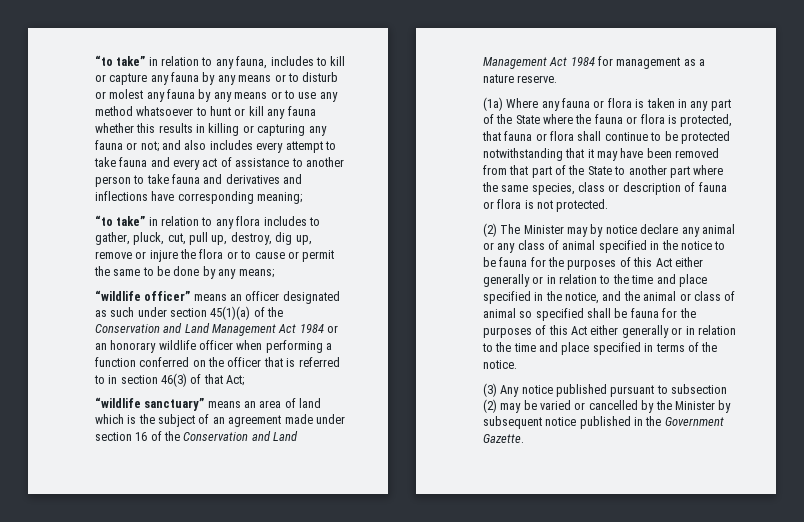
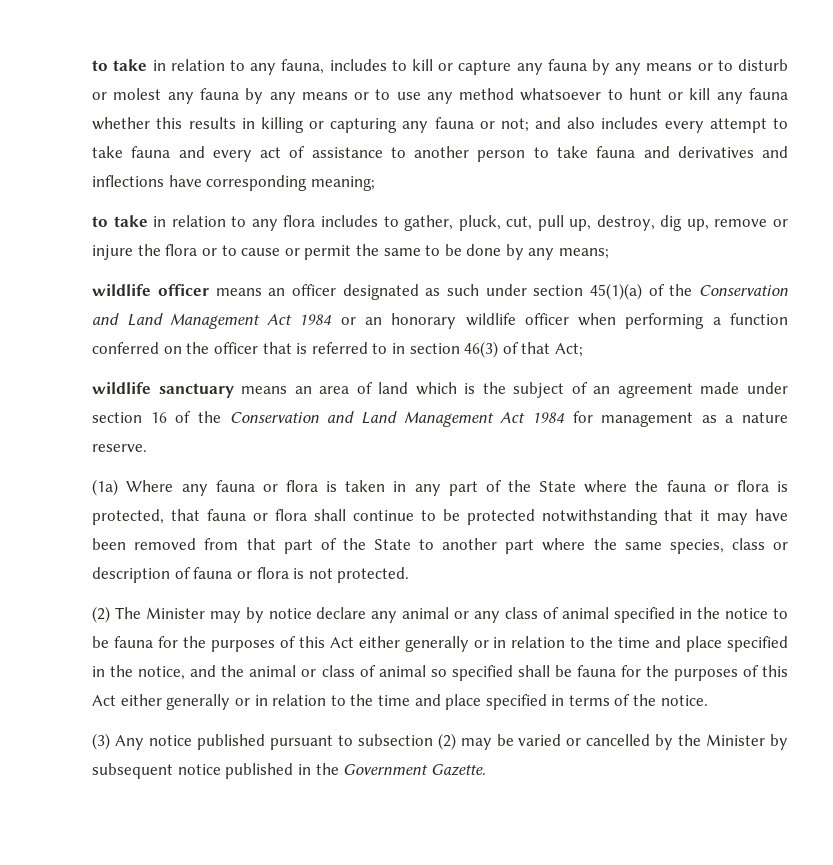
[94,55,146,66] “to take” -> [92,59,148,71] to take
[94,215,146,226] “to take” -> [92,215,148,227] to take
[94,290,191,301] “wildlife officer” -> [92,284,209,296] wildlife officer
[94,397,205,411] “wildlife sanctuary” -> [92,382,234,398] wildlife sanctuary

